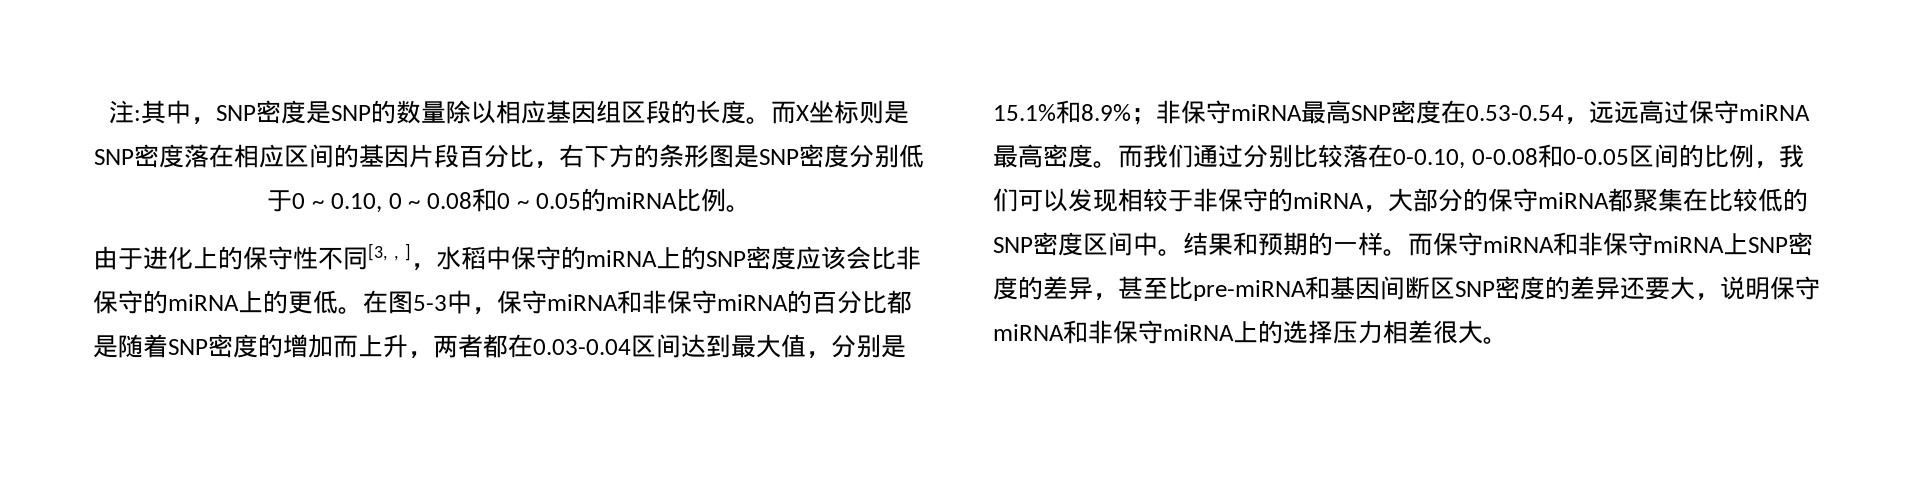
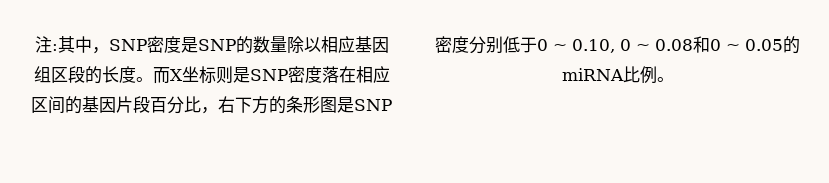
[93,243,411,270] [410,246,921,271] [93,290,912,315] [93,334,906,359] [993,100,1810,125] [993,144,1804,169] [993,188,1808,213] [993,232,1813,256] [993,276,1820,301] [993,320,1508,344] // 由于进化上的保守性不同[3, , ]，水稻中保守的miRNA上的SNP密度应该会比非保守的miRNA上的更低。在图5-3中，保守miRNA和非保守miRNA的百分比都是随着SNP密度的增加而上升，两者都在0.03-0.04区间达到最大值，分别是15.1%和8.9%；非保守miRNA最高SNP密度在0.53-0.54，远远高过保守miRNA最高密度。而我们通过分别比较落在0-0.10, 0-0.08和0-0.05区间的比例，我们可以发现相较于非保守的miRNA，大部分的保守miRNA都聚集在比较低的SNP密度区间中。结果和预期的一样。而保守miRNA和非保守miRNA上SNP密度的差异，甚至比pre-miRNA和基因间断区SNP密度的差异还要大，说明保守miRNA和非保守miRNA上的选择压力相差很大。 -> (674, 79) none

